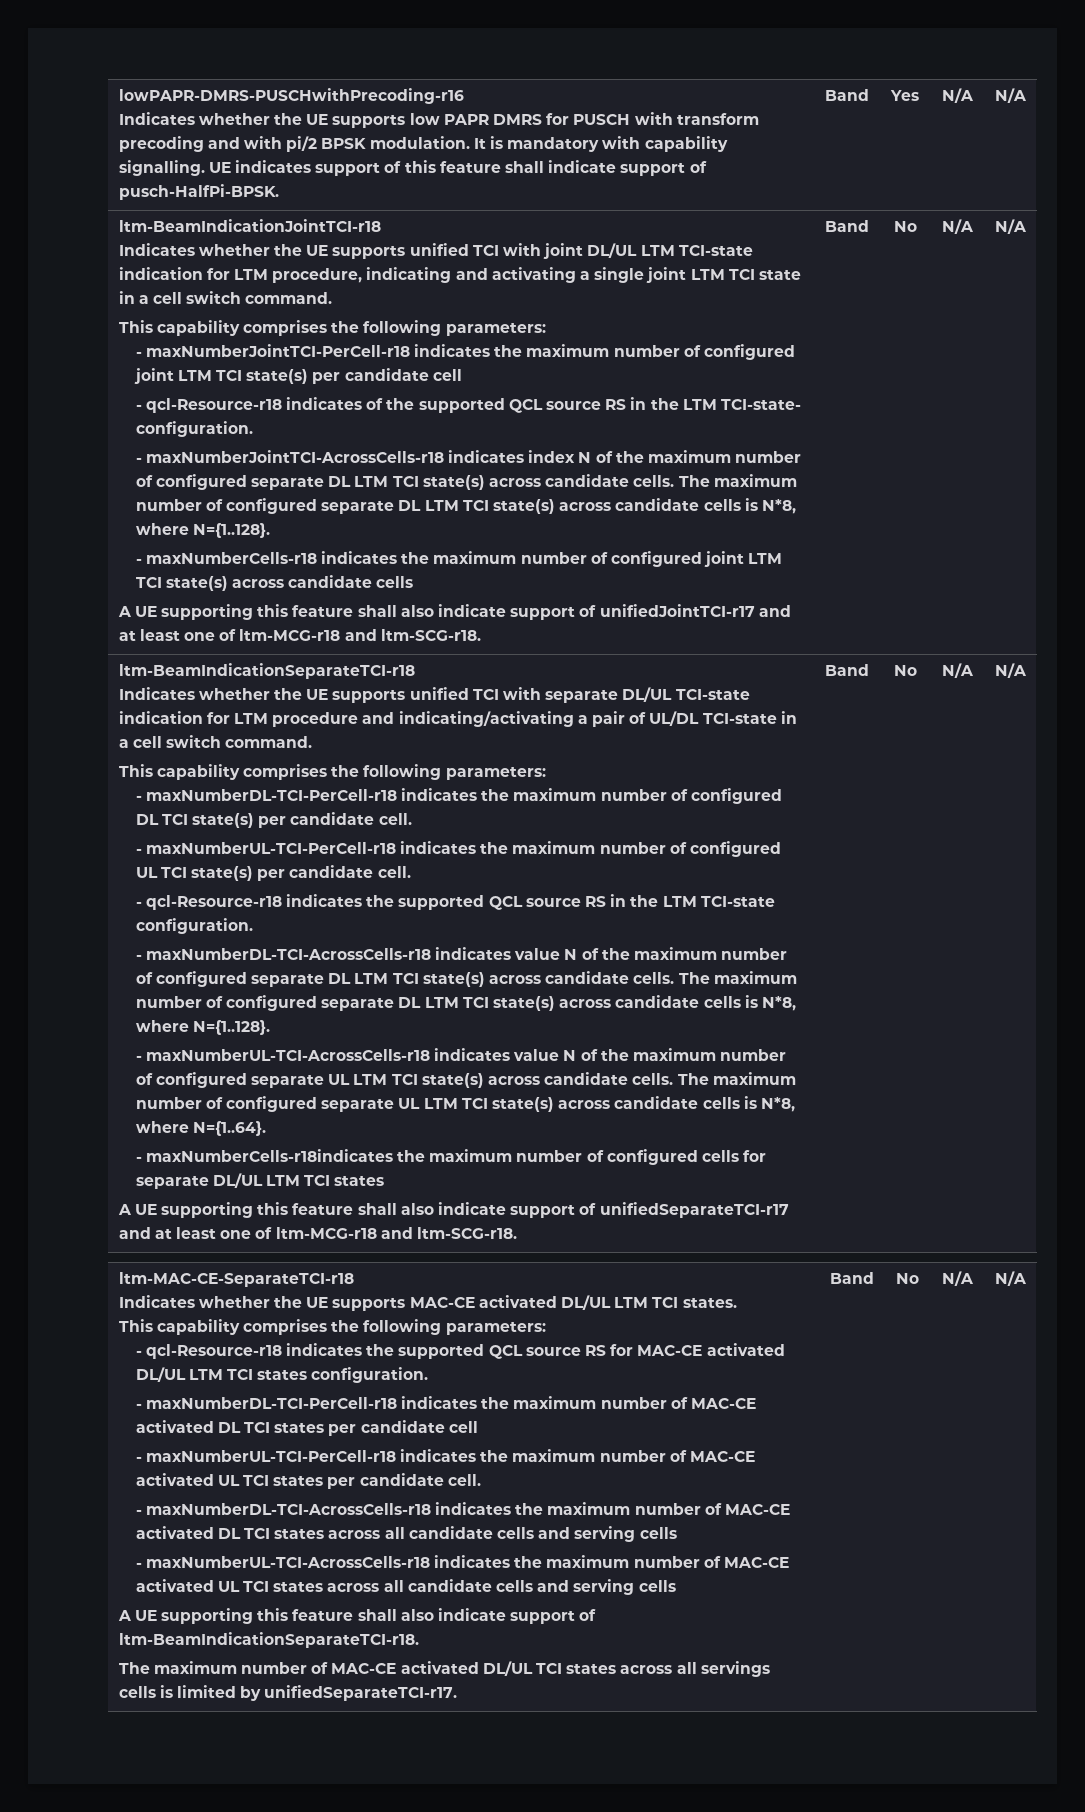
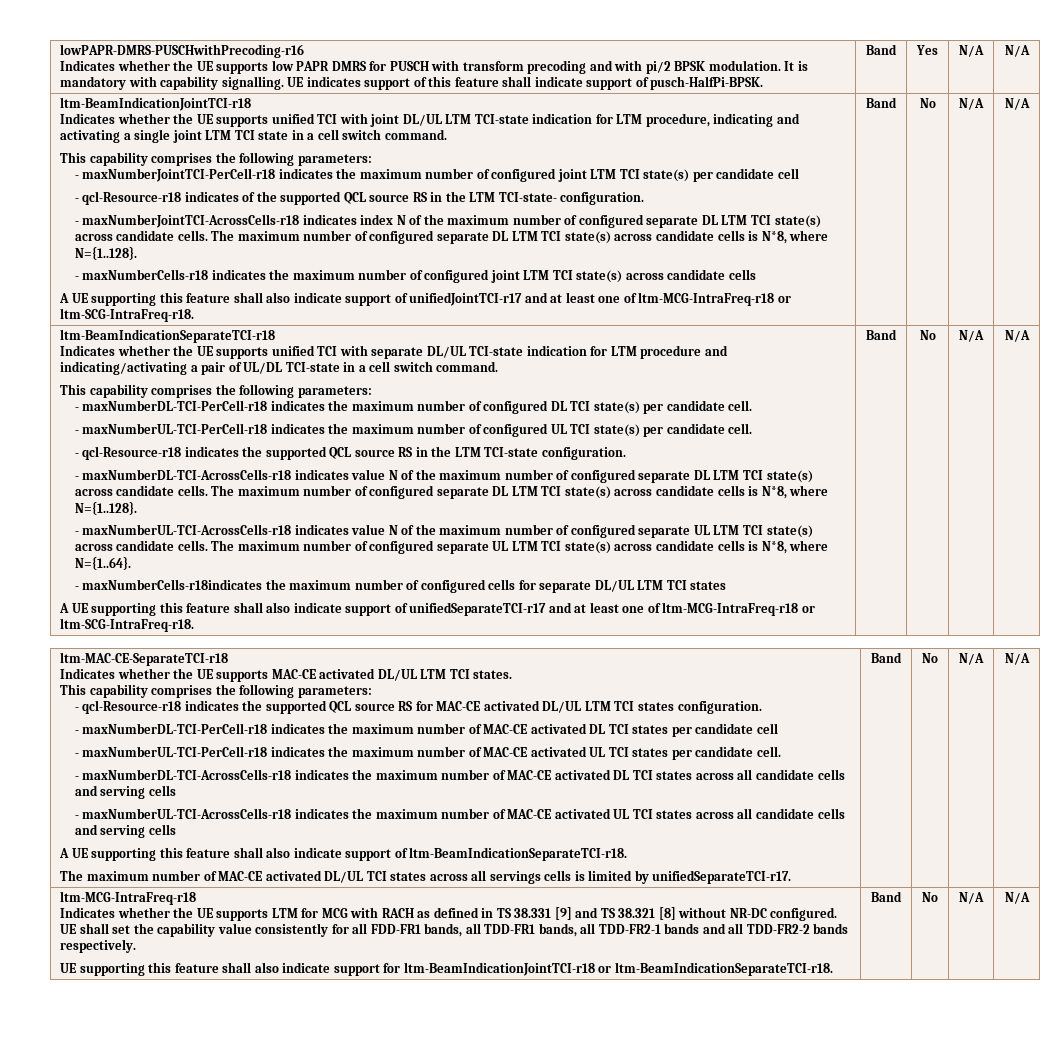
[239,629,481,641] ltm-MCG-r18 and ltm-SCG-r18. -> [638,292,791,306] [60,308,195,322] ltm-MCG-IntraFreq-r18 or ltm-SCG-IntraFreq-r18.
[275,1227,518,1239] ltm-MCG-r18 and ltm-SCG-r18. -> [662,602,815,616] [60,618,195,632] ltm-MCG-IntraFreq-r18 or ltm-SCG-IntraFreq-r18.
(1027, 1278) none -> [60,891,197,905] [60,907,838,921] [60,923,849,937] [60,939,137,953] [60,962,833,976] [871,891,902,902] [922,892,938,902] [959,892,984,904] [1004,892,1030,904] // ltm-MCG-IntraFreq-r18 // Indicates whether the UE supports LTM for MCG with RACH as defined in TS 38.331 [9] and TS 38.321 [8] without NR-DC configured. UE shall set the capability value consistently for all FDD-FR1 bands, all TDD-FR1 bands, all TDD-FR2-1 bands and all TDD-FR2-2 bands respectively. // UE supporting this feature shall also indicate support for ltm-BeamIndicationJointTCI-r18 or ltm-BeamIndicationSeparateTCI-r18. | Band | No | N/A | N/A

